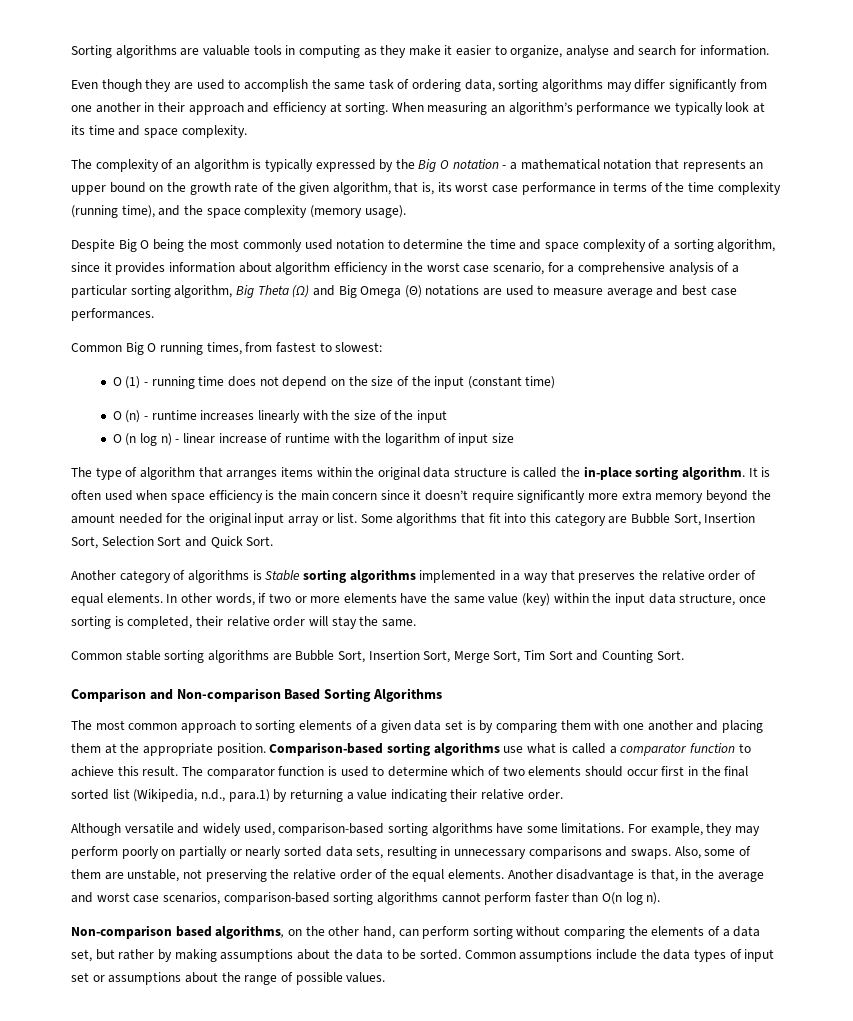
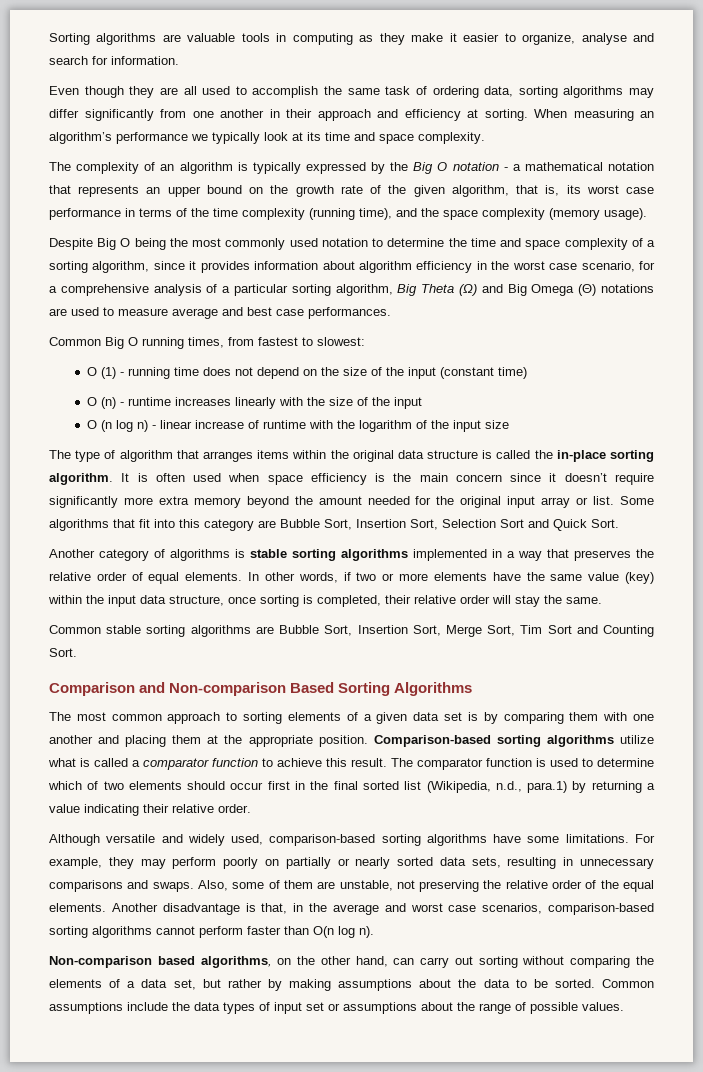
(193, 86) none -> [183,86,197,95] all
(456, 438) none -> [431,420,450,429] the
[265,570,301,581] Stable -> [250,549,287,558] stable
[503,746,524,753] use -> [619,735,654,744] utilize
[422,926,470,939] perform -> [420,956,473,968] carry out

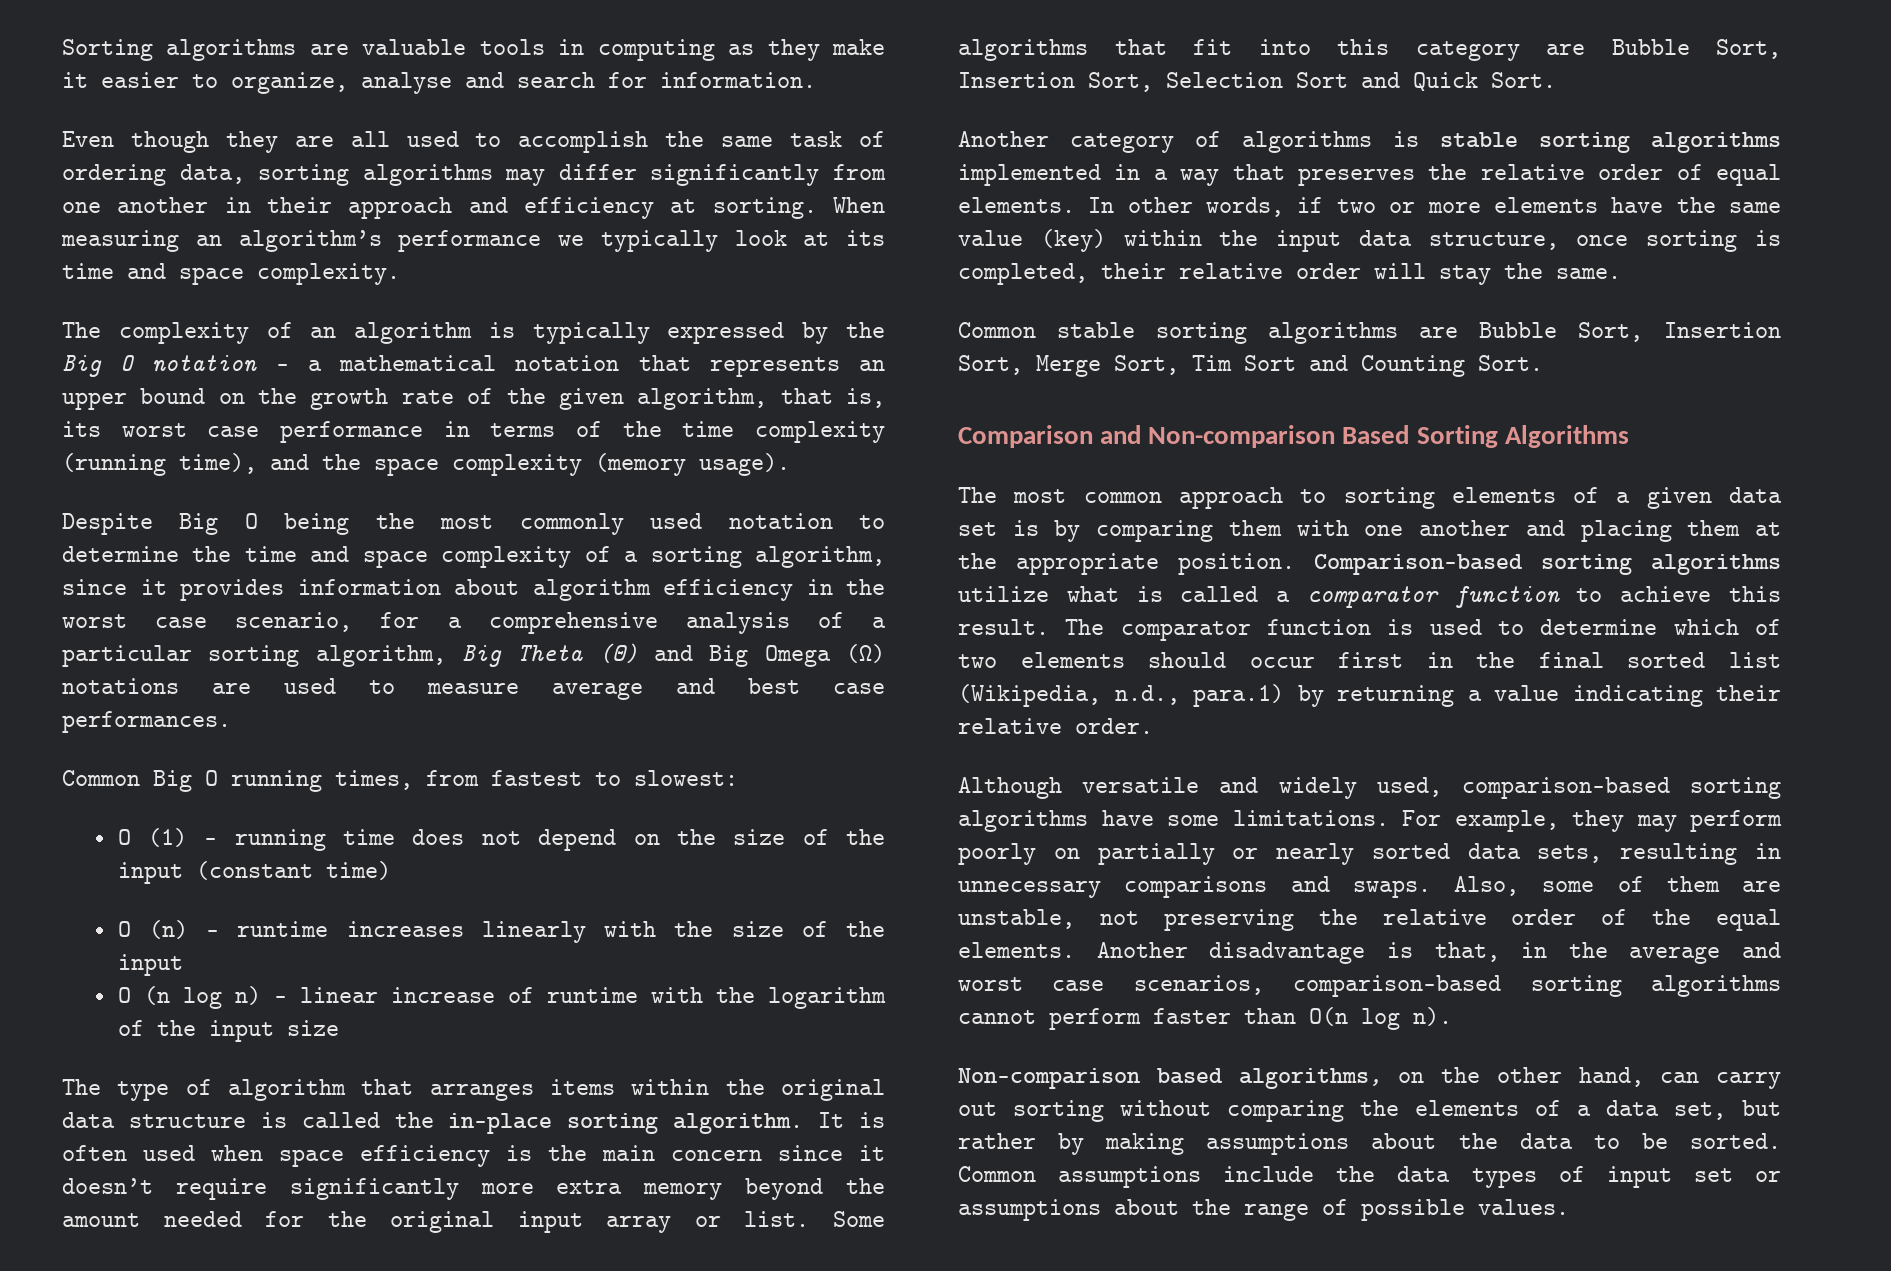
[459,284,478,296] (Ω) -> [598,643,638,664] (Θ)
[578,284,597,296] (Θ) -> [846,644,886,663] (Ω)

